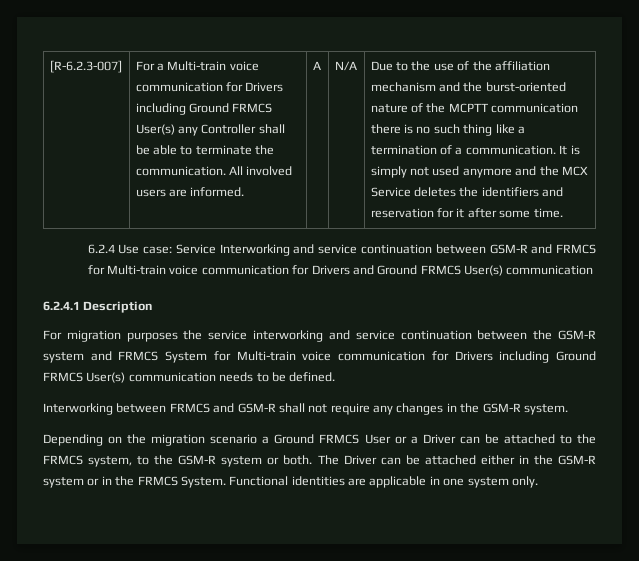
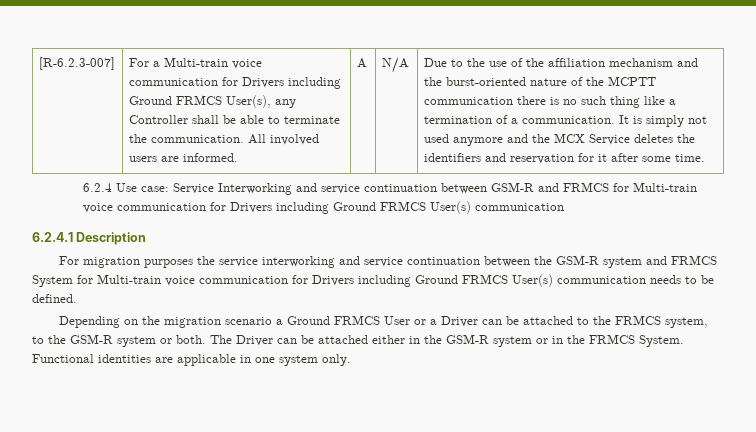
[135,124,175,135] User(s) -> [225,95,271,108] User(s),
[352,265,374,275] and -> [275,202,329,214] including
[43,403,568,415] // Interworking between FRMCS and GSM-R shall not require any changes in the GSM-R system. -> (77, 298) none

